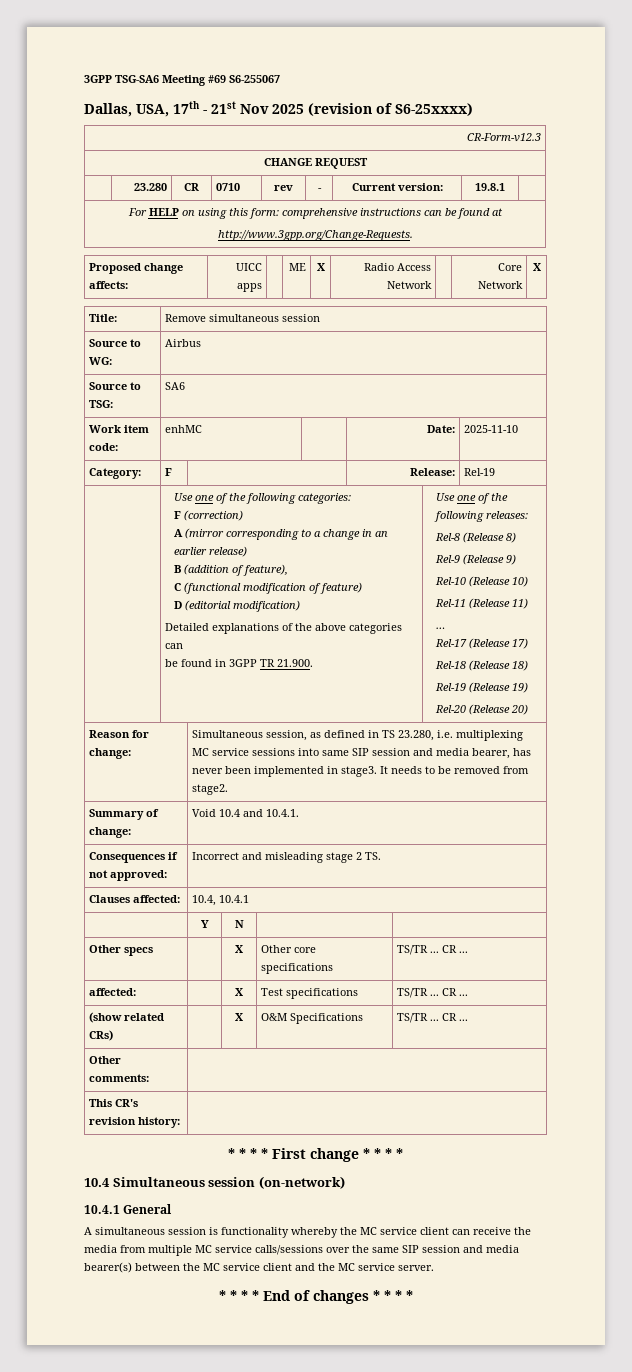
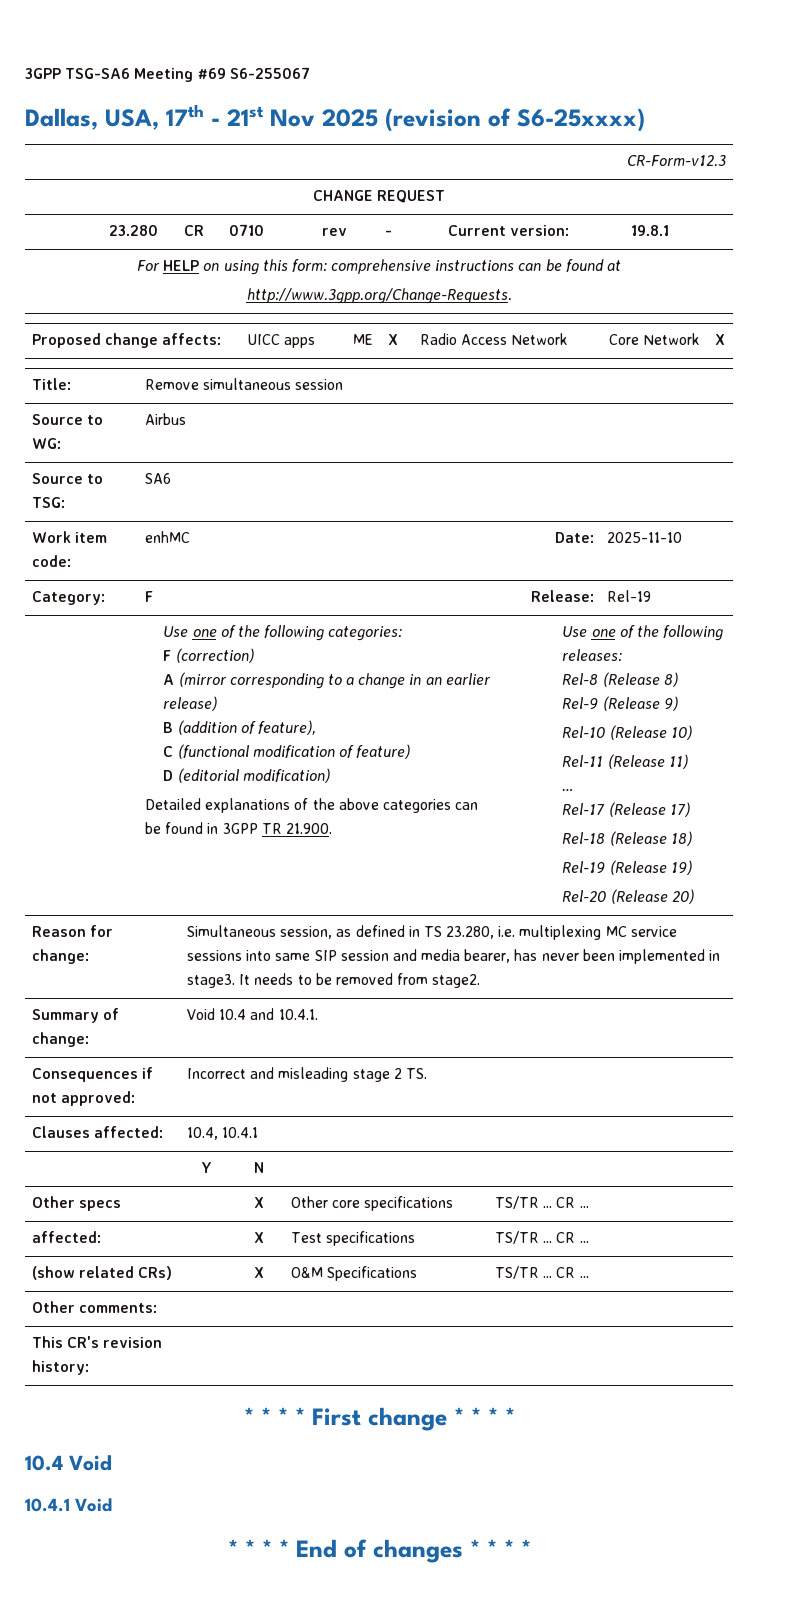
[112,1176,345,1189] [84,1204,173,1214] [84,1227,531,1238] [84,1245,519,1256] [84,1262,434,1273] Simultaneous session (on-network) // 10.4.1 General // A simultaneous session is functionality whereby the MC service client can receive the media from multiple MC service calls/sessions over the same SIP session and media bearer(s) between the MC service client and the MC service server. -> [69,1455,112,1471] [25,1498,112,1512] Void // 10.4.1 Void

